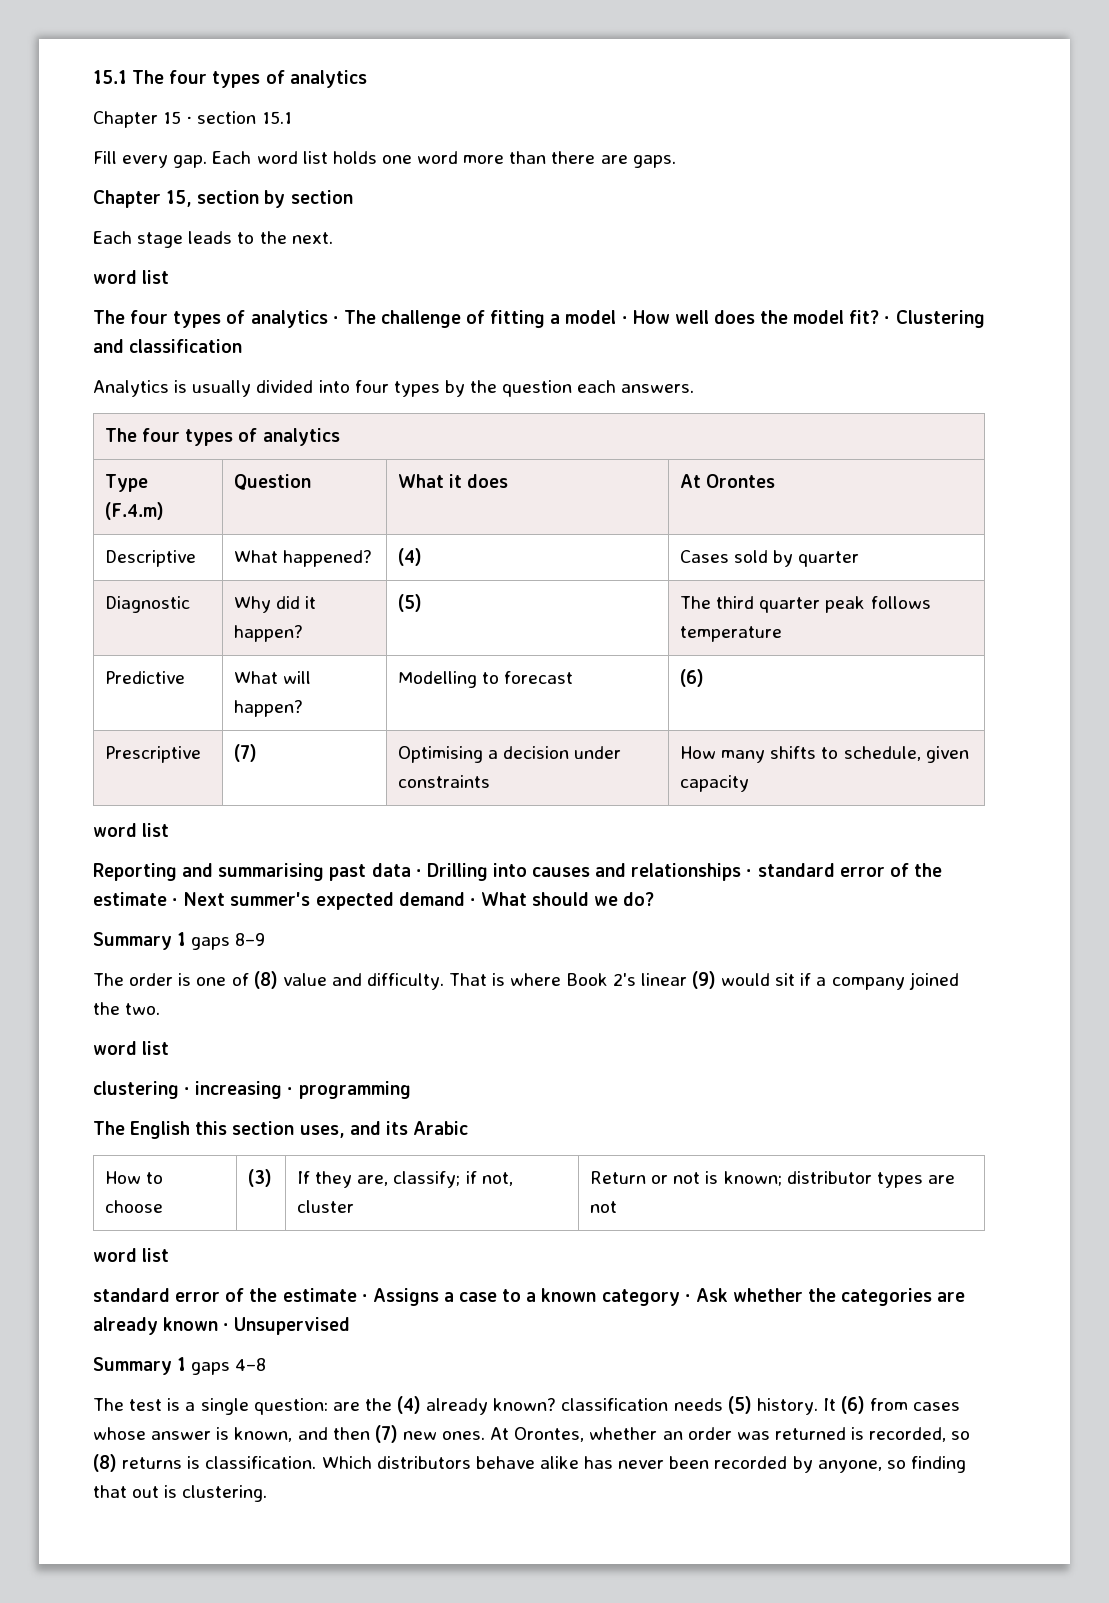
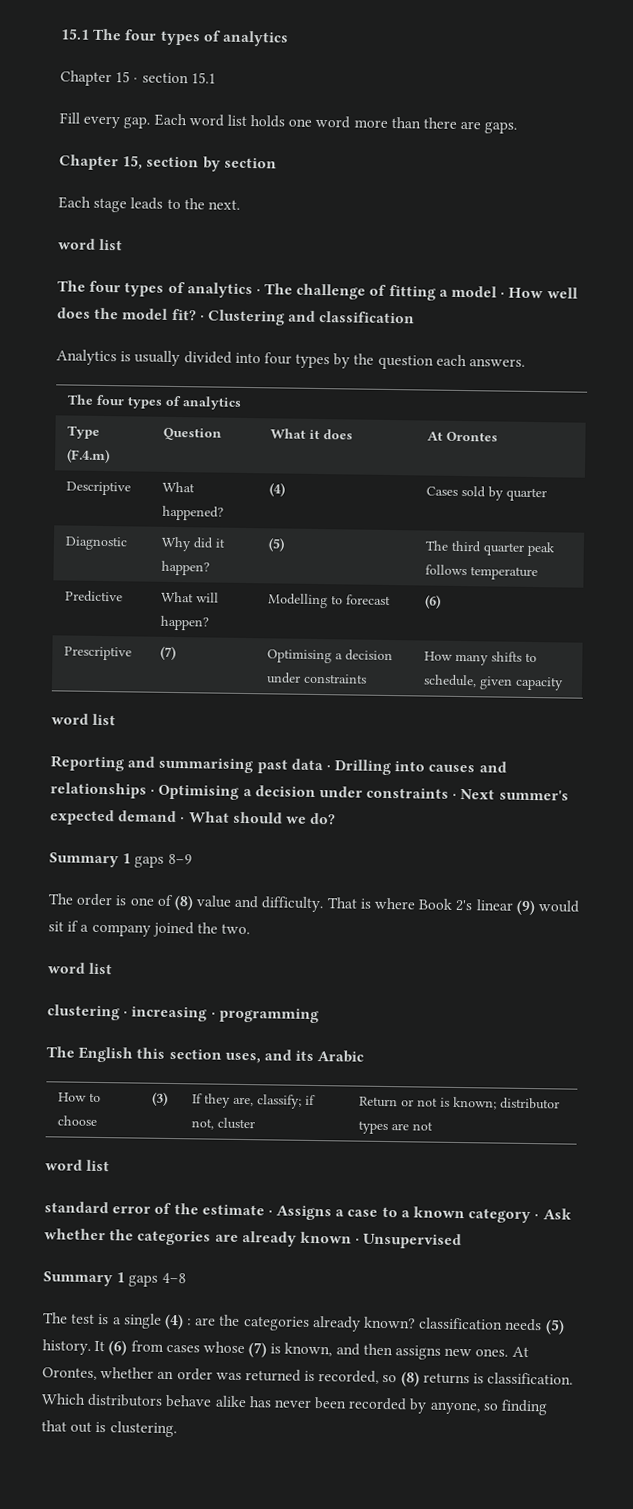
[757,863,942,877] [93,892,167,906] standard error of the estimate -> [158,784,450,800] Optimising a decision under constraints
[253,1398,328,1415] question: -> [163,1313,193,1330] (4) :
[397,1396,422,1414] (4) -> [242,1316,310,1331] categories
[151,1431,212,1440] answer -> [248,1342,268,1358] (7)
[374,1425,398,1443] (7) -> [395,1345,442,1360] assigns

